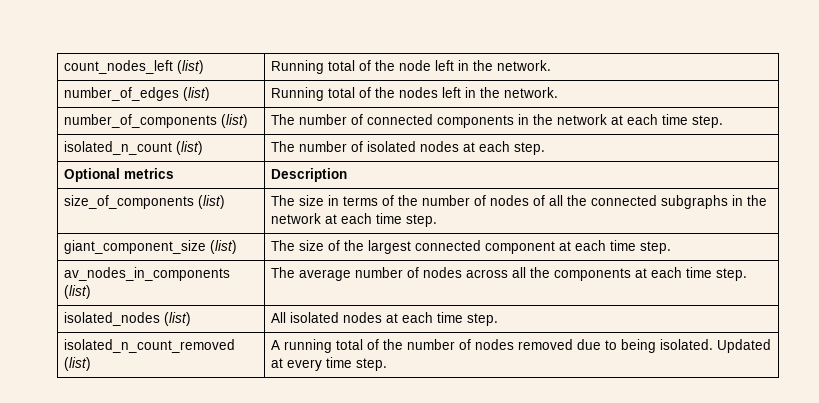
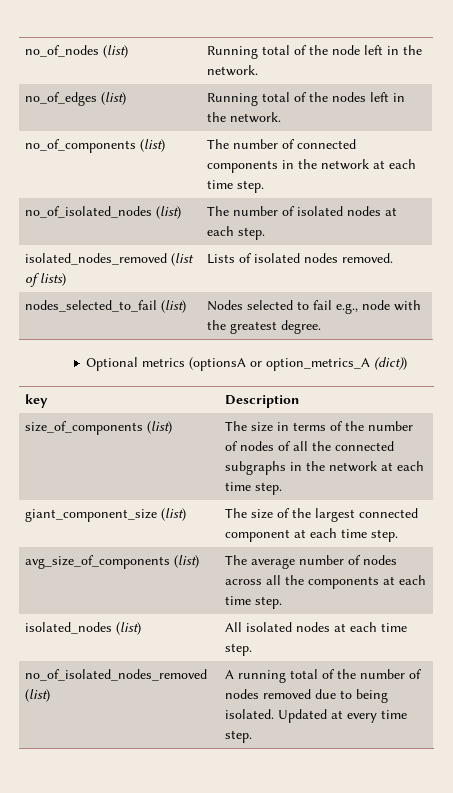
[64,60,174,74] count_nodes_left -> [25,45,100,57] no_of_nodes
[64,87,180,101] number_of_edges -> [25,92,98,106] no_of_edges
[64,114,218,128] number_of_components -> [25,139,137,153] no_of_components
[64,141,173,155] isolated_n_count -> [25,206,153,218] no_of_isolated_nodes
[64,168,175,182] Optional metrics -> [25,253,195,266] [25,273,67,287] [207,253,394,264] [25,300,187,313] [207,300,422,314] [207,320,322,334] [86,357,408,371] [25,394,49,408] isolated_nodes_removed (list of lists) | Lists of isolated nodes removed. // nodes_selected_to_fail (list) | Nodes selected to fail e.g., node with the greatest degree. // Optional metrics (optionsA or option_metrics_A (dict)) // key
[64,267,231,281] av_nodes_in_components -> [25,555,171,569] avg_size_of_components
[64,339,236,353] isolated_n_count_removed -> [25,669,208,681] no_of_isolated_nodes_removed

